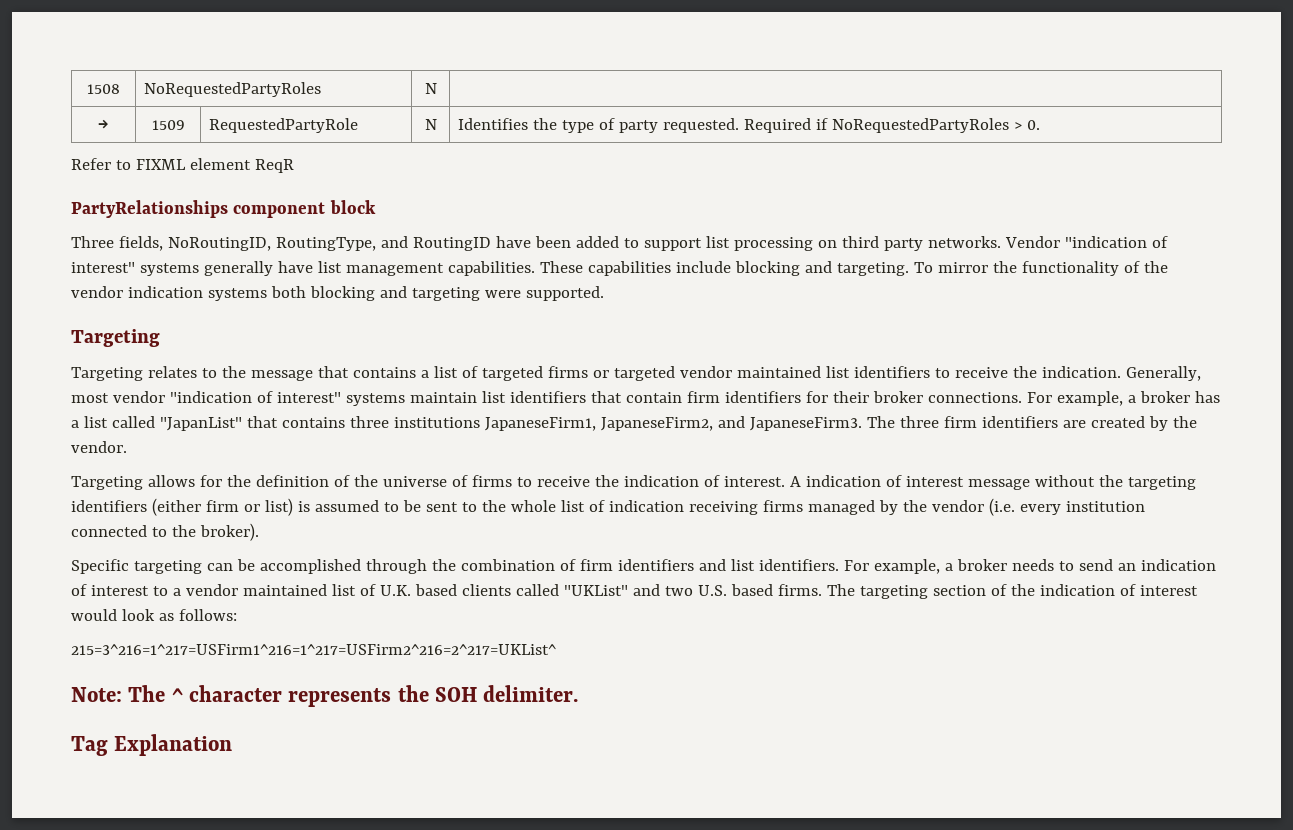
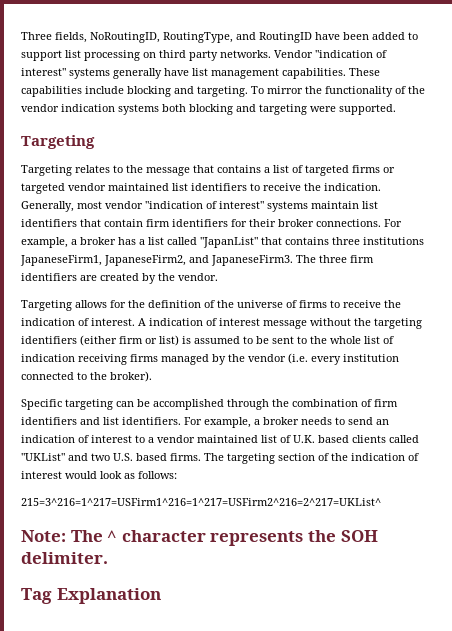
[87,84,120,94] [143,82,321,97] [424,83,437,94] [98,119,109,130] [151,120,185,130] [208,118,358,133] [424,119,437,130] [457,118,1040,133] [71,158,294,173] [71,200,376,218] 1508 | NoRequestedPartyRoles | N | // → | 1509 | RequestedPartyRole | N | Identifies the type of party requested. Required if NoRequestedPartyRoles > 0. // Refer to FIXML element ReqR // PartyRelationships component block // -> (21, 36) none

